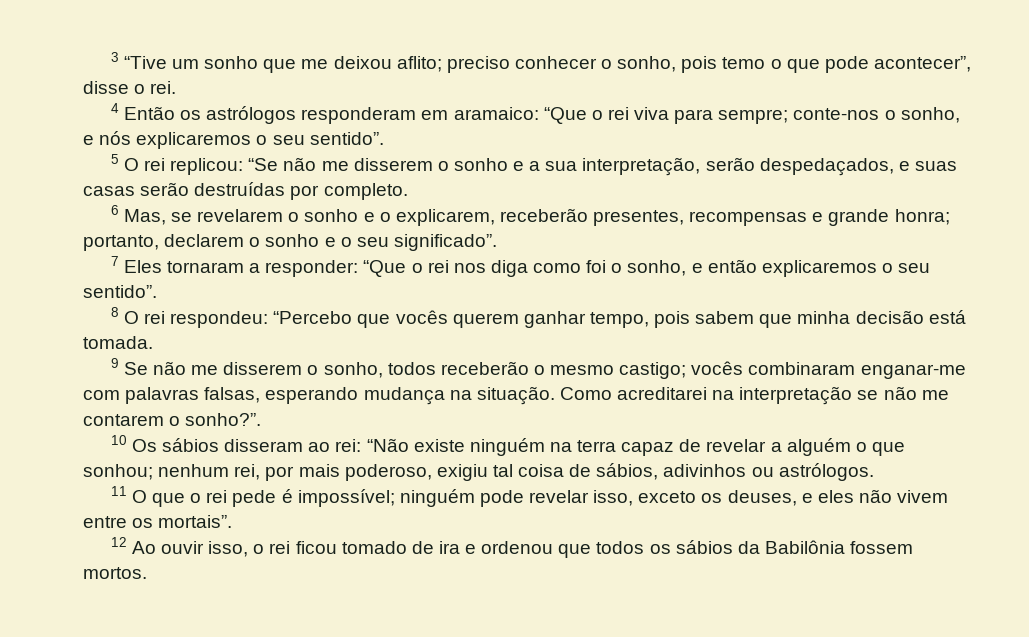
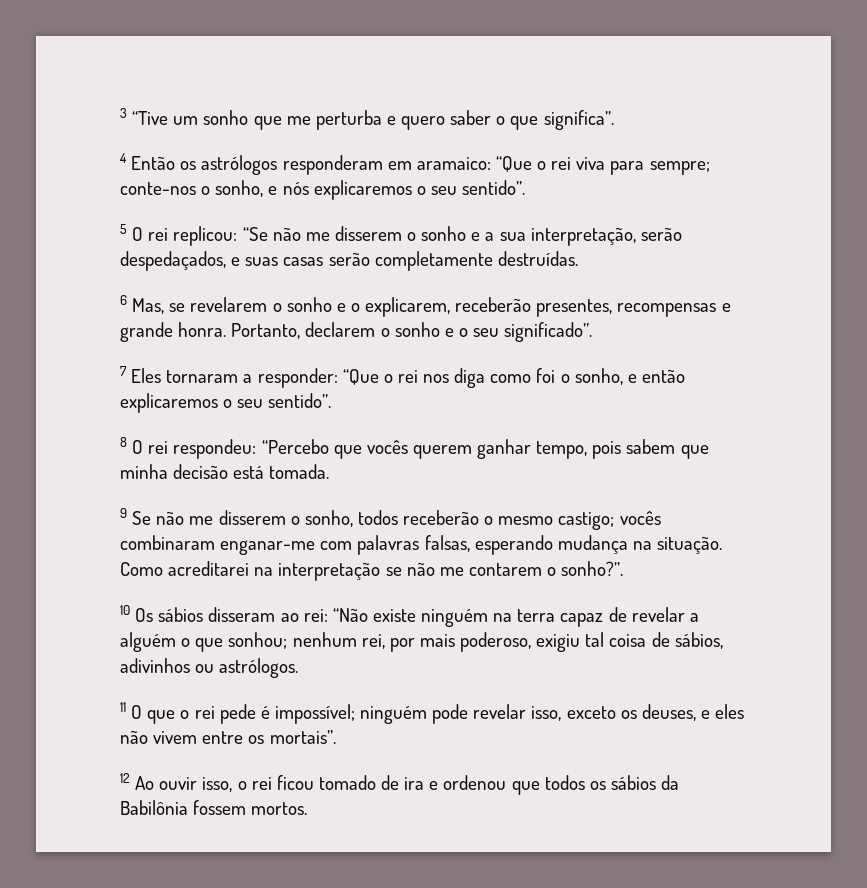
[333,56,971,73] [83,81,177,94] deixou aflito; preciso conhecer o sonho, pois temo o que pode acontecer”, disse o rei. -> [315,110,614,130] perturba e quero saber o que significa”.
[194,182,408,200] destruídas por completo. -> [374,251,578,271] completamente destruídas.
[894,209,950,225] [83,235,159,251] honra; portanto, -> [178,322,301,339] honra. Portanto,

